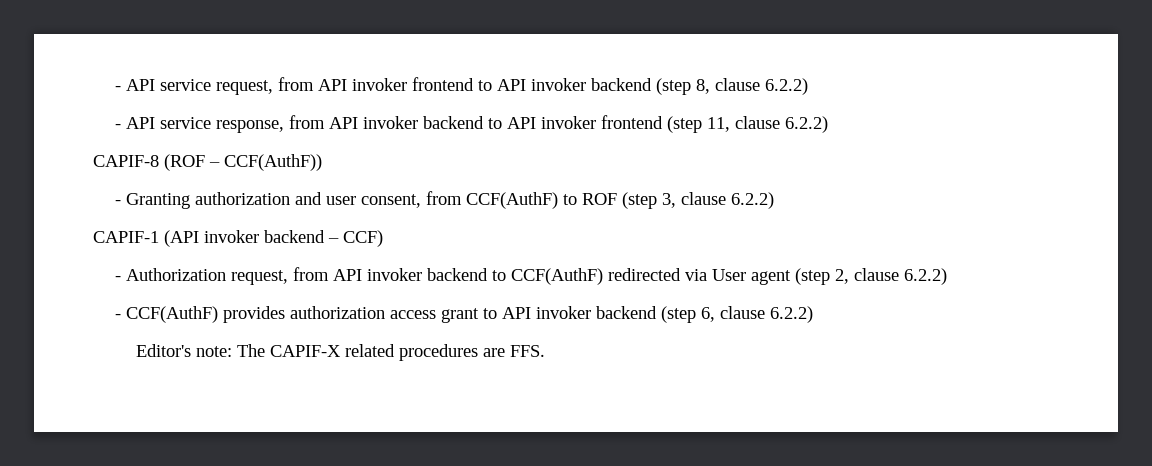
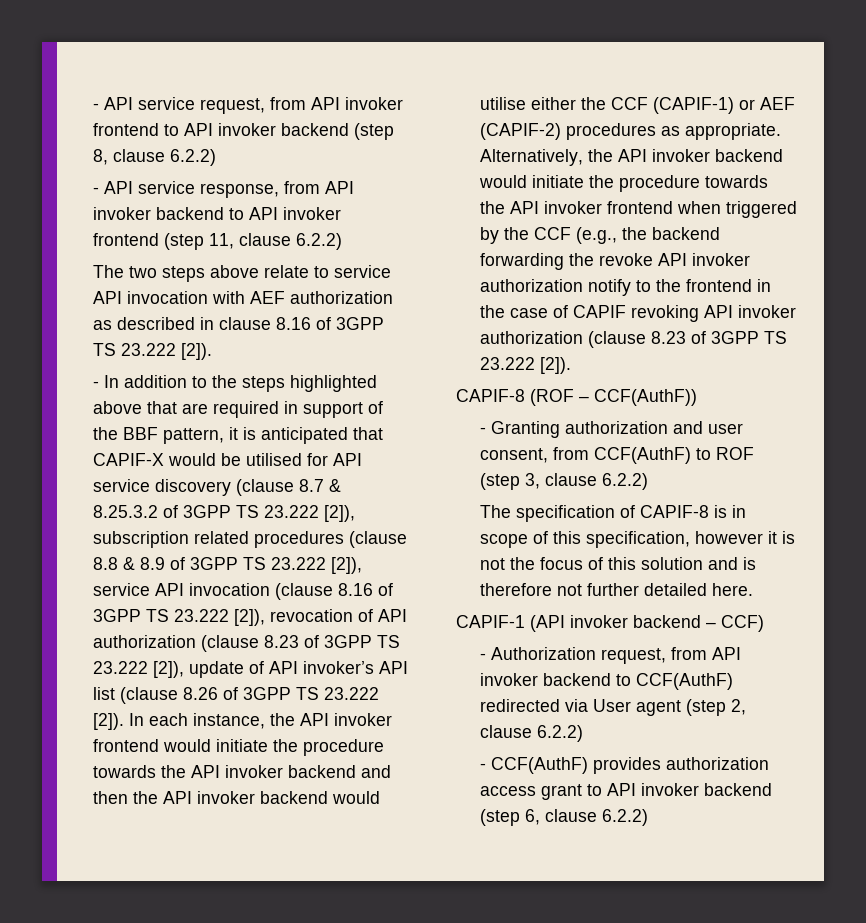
(828, 124) none -> [92,265,391,282] [92,291,393,304] [92,317,384,330] [92,343,212,360] [92,375,377,392] [92,401,383,418] [92,427,383,444] [92,453,362,466] [92,479,341,496] [92,505,355,522] [92,531,407,548] [92,557,362,574] [92,583,393,600] [92,609,407,626] [92,635,400,652] [92,661,408,678] [92,687,379,704] [92,713,392,730] [92,739,384,756] [92,765,391,778] [92,791,380,804] [479,97,795,114] [479,123,781,140] [479,149,783,166] [478,175,768,192] [479,201,797,218] [479,227,720,244] [479,253,750,270] [479,279,771,296] [479,305,796,322] [479,331,787,348] [479,357,571,374] // The two steps above relate to service API invocation with AEF authorization as described in clause 8.16 of 3GPP TS 23.222 [2]). // - In addition to the steps highlighted above that are required in support of the BBF pattern, it is anticipated that CAPIF-X would be utilised for API service discovery (clause 8.7 & 8.25.3.2 of 3GPP TS 23.222 [2]), subscription related procedures (clause 8.8 & 8.9 of 3GPP TS 23.222 [2]), service API invocation (clause 8.16 of 3GPP TS 23.222 [2]), revocation of API authorization (clause 8.23 of 3GPP TS 23.222 [2]), update of API invoker’s API list (clause 8.26 of 3GPP TS 23.222 [2]). In each instance, the API invoker frontend would initiate the procedure towards the API invoker backend and then the API invoker backend would utilise either the CCF (CAPIF-1) or AEF (CAPIF-2) procedures as appropriate. Alternatively, the API invoker backend would initiate the procedure towards the API invoker frontend when triggered by the CCF (e.g., the backend forwarding the revoke API invoker authorization notify to the frontend in the case of CAPIF revoking API invoker authorization (clause 8.23 of 3GPP TS 23.222 [2]).
(774, 200) none -> [479,505,746,522] [479,531,795,548] [479,557,756,570] [479,583,753,596] // The specification of CAPIF-8 is in scope of this specification, however it is not the focus of this solution and is therefore not further detailed here.
[136,344,546,361] // Editor's note: The CAPIF-X related procedures are FFS. -> (648, 817) none

